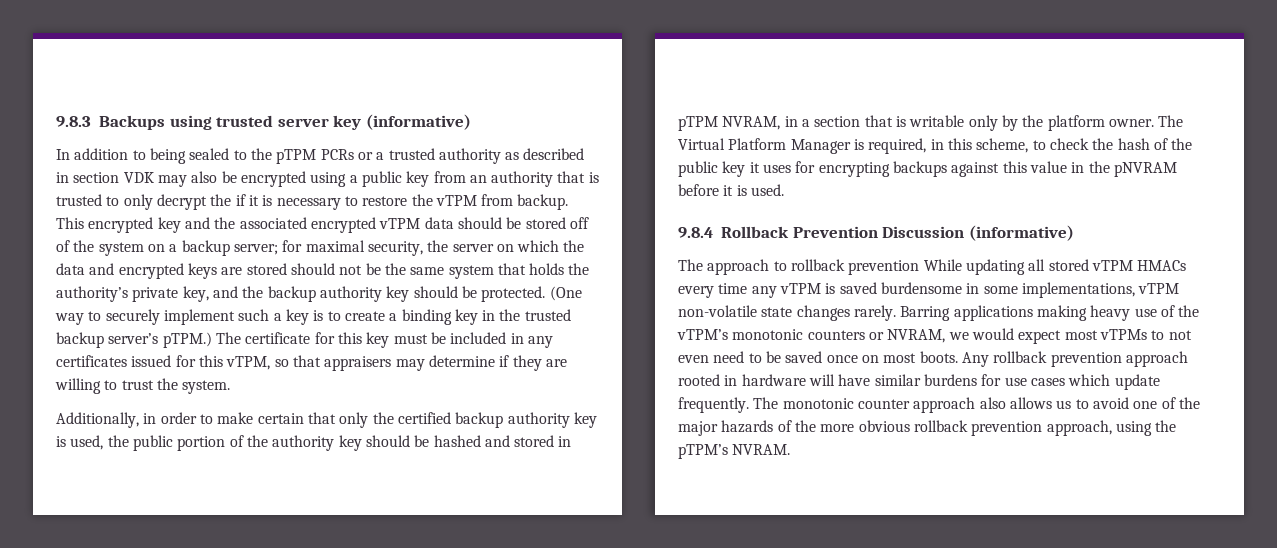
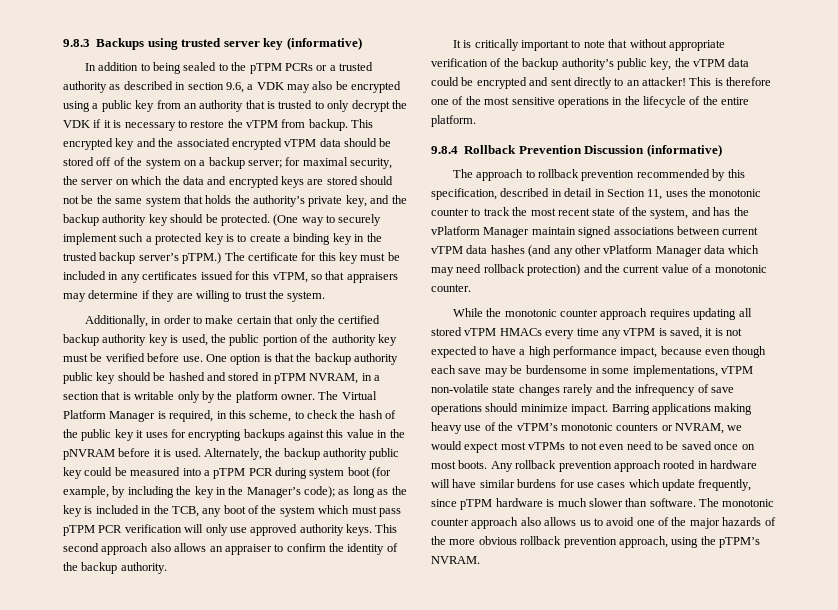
(120, 177) none -> [225,82,254,93] 9.6, a
(232, 200) none -> [63,120,90,128] VDK
(282, 317) none -> [155,233,203,245] protected
(362, 443) none -> [63,353,399,365] [63,372,116,384] must be verified before use. One option is that the backup authority public key
(784, 190) none -> [203,448,400,460] [63,467,392,479] [63,486,407,498] [63,505,401,517] [63,524,398,536] [63,543,398,555] [63,562,167,574] [452,39,725,51] [431,58,750,70] [431,77,772,89] [431,96,750,108] [431,115,476,127] Alternately, the backup authority public key could be measured into a pTPM PCR during system boot (for example, by including the key in the Manager’s code); as long as the key is included in the TCB, any boot of the system which must pass pTPM PCR verification will only use approved authority keys. This second approach also allows an appraiser to confirm the identity of the backup authority. // It is critically important to note that without appropriate verification of the backup authority’s public key, the vTPM data could be encrypted and sent directly to an attacker! This is therefore one of the most sensitive operations in the lifecycle of the entire platform.
[923,259,962,271] While -> [636,169,745,181] [431,188,762,200] [431,207,749,219] [431,226,759,238] [431,245,760,257] [431,264,767,276] [431,284,471,292] [452,308,690,320] recommended by this specification, described in detail in Section 11, uses the monotonic counter to track the most recent state of the system, and has the vPlatform Manager maintain signed associations between current vTPM data hashes (and any other vPlatform Manager data which may need rollback protection) and the current value of a monotonic counter. // While the monotonic counter approach requires
[839,282,877,294] saved -> [670,327,743,339] [431,346,767,358] [431,365,523,377] saved, it is not expected to have a high performance impact, because even though each save may be
[853,305,896,321] rarely. -> [563,384,734,396] [431,403,609,415] rarely and the infrequency of save operations should minimize impact.
[678,397,749,413] frequently. -> [698,479,752,491] [431,498,696,510] frequently, since pTPM hardware is much slower than software.

